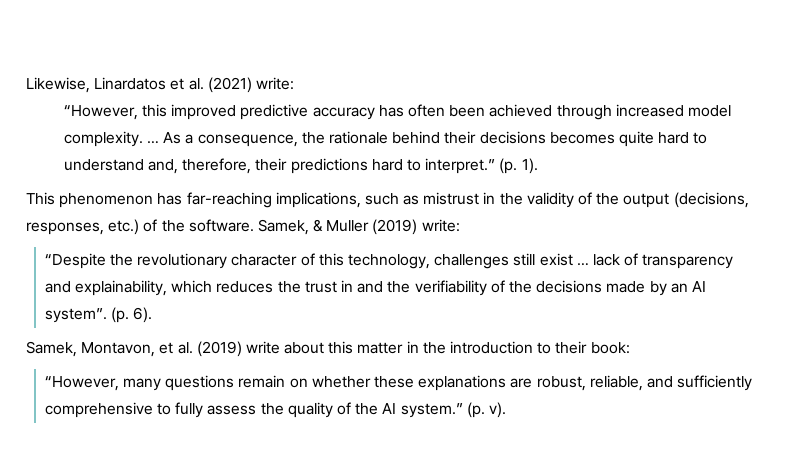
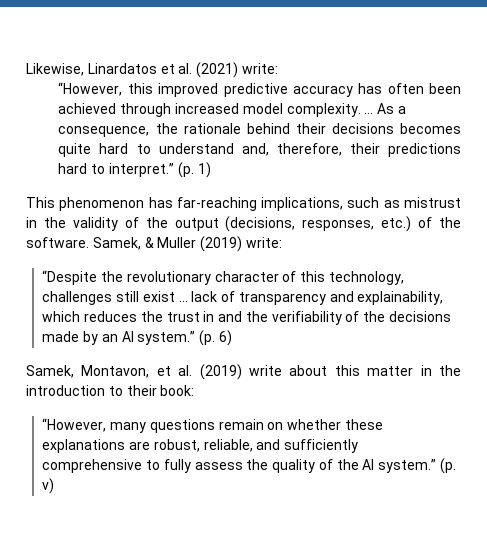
[521,158,538,174] 1). -> [197,162,211,178] 1)
[44,307,153,323] system”. (p. 6). -> [137,330,232,346] system.” (p. 6)
[488,402,506,418] v). -> [42,478,55,494] v)

